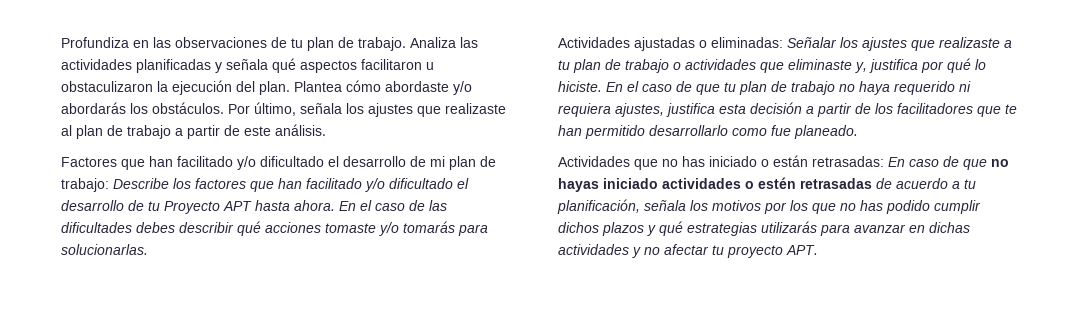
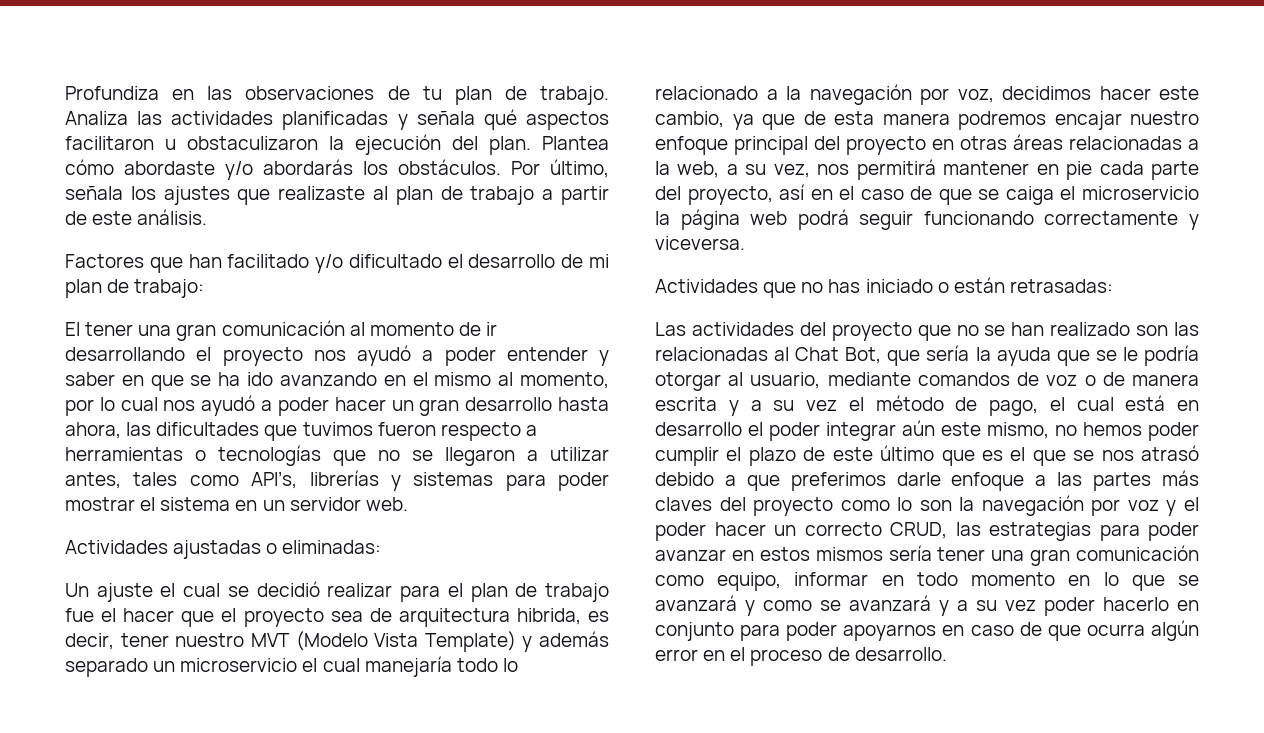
[113,178,469,192] [61,200,447,214] [61,221,488,236] [61,244,148,255] [558,37,1012,51] [558,58,986,73] [558,81,971,95] [558,102,1017,117] [558,125,858,139] Describe los factores que han facilitado y/o dificultado el desarrollo de tu Proyecto APT hasta ahora. En el caso de las dificultades debes describir qué acciones tomaste y/o tomarás para solucionarlas. // Actividades ajustadas o eliminadas: Señalar los ajustes que realizaste a tu plan de trabajo o actividades que eliminaste y, justifica por qué lo hiciste. En el caso de que tu plan de trabajo no haya requerido ni requiera ajustes, justifica esta decisión a partir de los facilitadores que te han permitido desarrollarlo como fue planeado. -> [65,320,498,341] [65,345,609,366] [65,372,609,391] [65,395,609,416] [65,422,537,441] [65,445,609,466] [65,470,609,491] [65,497,408,511] [65,540,382,559] [65,581,609,602] [65,608,610,627] [65,631,609,652] [65,656,518,677] [655,84,1199,105] [655,111,1199,130] [655,134,1199,155] [655,159,1199,180] [655,184,1199,205] [655,209,1199,230] [655,236,745,250] // El tener una gran comunicación al momento de ir desarrollando el proyecto nos ayudó a poder entender y saber en que se ha ido avanzando en el mismo al momento, por lo cual nos ayudó a poder hacer un gran desarrollo hasta ahora, las dificultades que tuvimos fueron respecto a herramientas o tecnologías que no se llegaron a utilizar antes, tales como API’s, librerías y sistemas para poder mostrar el sistema en un servidor web. // Actividades ajustadas o eliminadas: // Un ajuste el cual se decidió realizar para el plan de trabajo fue el hacer que el proyecto sea de arquitectura hibrida, es decir, tener nuestro MVT (Modelo Vista Template) y además separado un microservicio el cual manejaría todo lo relacionado a la navegación por voz, decidimos hacer este cambio, ya que de esta manera podremos encajar nuestro enfoque principal del proyecto en otras áreas relacionadas a la web, a su vez, nos permitirá mantener en pie cada parte del proyecto, así en el caso de que se caiga el microservicio la página web podrá seguir funcionando correctamente y viceversa.
[888,156,1009,170] [558,177,976,192] [557,199,981,214] [558,221,970,236] [558,244,818,258] En caso de que no hayas iniciado actividades o estén retrasadas de acuerdo a tu planificación, señala los motivos por los que no has podido cumplir dichos plazos y qué estrategias utilizarás para avanzar en dichas actividades y no afectar tu proyecto APT. -> [655,322,1199,341] [655,345,1199,366] [655,372,1199,391] [655,395,1199,416] [655,420,1199,441] [655,445,1199,466] [655,470,1199,491] [655,495,1199,516] [655,522,1199,541] [655,545,1199,566] [655,572,1199,591] [655,595,1199,616] [655,620,1199,641] [655,647,947,666] // Las actividades del proyecto que no se han realizado son las relacionadas al Chat Bot, que sería la ayuda que se le podría otorgar al usuario, mediante comandos de voz o de manera escrita y a su vez el método de pago, el cual está en desarrollo el poder integrar aún este mismo, no hemos poder cumplir el plazo de este último que es el que se nos atrasó debido a que preferimos darle enfoque a las partes más claves del proyecto como lo son la navegación por voz y el poder hacer un correcto CRUD, las estrategias para poder avanzar en estos mismos sería tener una gran comunicación como equipo, informar en todo momento en lo que se avanzará y como se avanzará y a su vez poder hacerlo en conjunto para poder apoyarnos en caso de que ocurra algún error en el proceso de desarrollo.

